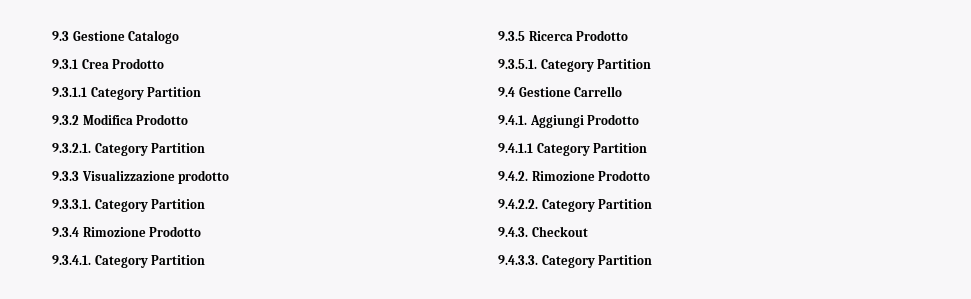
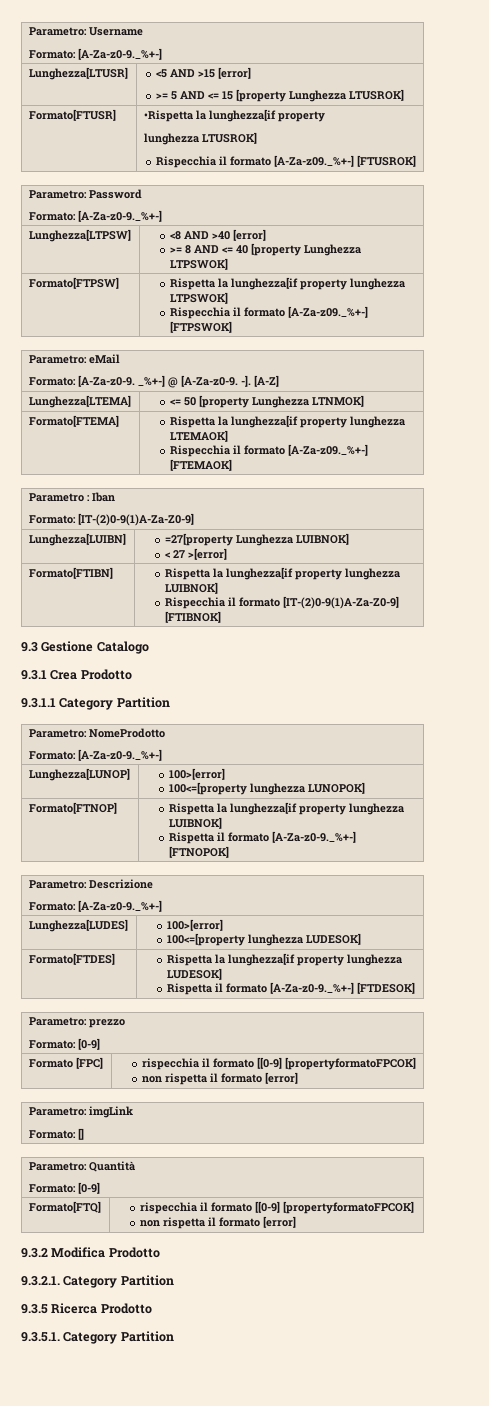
(52, 36) none -> [28,27,143,36] [28,48,162,60] [28,67,128,80] [155,67,251,79] [155,89,404,102] [28,109,116,121] [143,109,325,122] [143,132,257,145] [155,155,416,168] [28,189,142,199] [28,210,162,222] [28,229,131,242] [170,229,267,241] [170,243,362,256] [170,258,229,270] [28,277,119,289] [170,277,406,290] [170,292,229,304] [170,306,369,319] [170,321,233,333] [28,354,120,364] [28,375,279,388] [28,395,131,408] [170,395,365,408] [28,415,119,427] [170,415,406,428] [170,430,229,442] [170,444,369,457] [170,459,233,471] [28,492,115,502] [28,513,194,526] [28,533,126,546] [165,533,350,546] [165,548,228,560] [28,567,113,579] [165,567,401,580] [165,582,219,594] [165,596,400,609] [165,611,222,623] Parametro: Username // Formato: [A-Za-z0-9._%+-] // Lunghezza[LTUSR] | <5 AND >15 [error] // >= 5 AND <= 15 [property Lunghezza LTUSROK] // Formato[FTUSR] | •Rispetta la lunghezza[if property // lunghezza LTUSROK] // Rispecchia il formato [A-Za-z09._%+-] [FTUSROK] // Parametro: Password // Formato: [A-Za-z0-9._%+-] // Lunghezza[LTPSW] | <8 AND >40 [error] // >= 8 AND <= 40 [property Lunghezza LTPSWOK] // Formato[FTPSW] | Rispetta la lunghezza[if property lunghezza LTPSWOK] // Rispecchia il formato [A-Za-z09._%+-] [FTPSWOK] // Parametro: eMail // Formato: [A-Za-z0-9. _%+-] @ [A-Za-z0-9. -]. [A-Z] // Lunghezza[LTEMA] | <= 50 [property Lunghezza LTNMOK] // Formato[FTEMA] | Rispetta la lunghezza[if property lunghezza LTEMAOK] // Rispecchia il formato [A-Za-z09._%+-] [FTEMAOK] // Parametro : Iban // Formato: [IT-(2)0-9(1)A-Za-Z0-9] // Lunghezza[LUIBN] | =27[property Lunghezza LUIBNOK] // < 27 >[error] // Formato[FTIBN] | Rispetta la lunghezza[if property lunghezza LUIBNOK] // Rispecchia il formato [IT-(2)0-9(1)A-Za-Z0-9] [FTIBNOK] //
(202, 92) none -> [28,728,165,738] [28,749,162,761] [28,768,130,781] [169,768,226,780] [169,782,366,795] [28,802,117,814] [169,802,405,815] [169,817,223,829] [169,831,357,844] [169,846,230,858] [28,879,153,889] [28,900,162,912] [28,919,128,932] [167,919,224,931] [167,933,362,946] [28,953,115,965] [167,953,403,966] [167,968,223,980] [167,982,416,995] [28,1017,125,1028] [28,1038,100,1050] [28,1057,103,1069] [142,1057,417,1070] [142,1072,299,1085] [28,1106,133,1118] [28,1128,84,1140] [28,1161,135,1172] [28,1182,100,1194] [28,1201,101,1213] [140,1201,415,1214] [140,1216,297,1229] // Parametro: NomeProdotto // Formato: [A-Za-z0-9._%+-] // Lunghezza[LUNOP] | 100>[error] // 100<=[property lunghezza LUNOPOK] // Formato[FTNOP] | Rispetta la lunghezza[if property lunghezza LUIBNOK] // Rispetta il formato [A-Za-z0-9._%+-] [FTNOPOK] // Parametro: Descrizione // Formato: [A-Za-z0-9._%+-] // Lunghezza[LUDES] | 100>[error] // 100<=[property lunghezza LUDESOK] // Formato[FTDES] | Rispetta la lunghezza[if property lunghezza LUDESOK] // Rispetta il formato [A-Za-z0-9._%+-] [FTDESOK] // Parametro: prezzo // Formato: [0-9] // Formato [FPC] | rispecchia il formato [[0-9] [propertyformatoFPCOK] // non rispetta il formato [error] // Parametro: imgLink // Formato: [] // Parametro: Quantità // Formato: [0-9] // Formato[FTQ] | rispecchia il formato [[0-9] [propertyformatoFPCOK] // non rispetta il formato [error]
[52,170,230,184] [52,199,206,212] [52,226,202,237] [52,255,206,268] // 9.3.3 Visualizzazione prodotto // 9.3.3.1. Category Partition // 9.3.4 Rimozione Prodotto // 9.3.4.1. Category Partition -> (174, 1280) none
[498,86,623,97] [498,114,640,128] [498,143,648,156] [498,170,651,181] [498,199,653,212] [498,226,588,237] [498,255,653,268] // 9.4 Gestione Carrello // 9.4.1. Aggiungi Prodotto // 9.4.1.1 Category Partition // 9.4.2. Rimozione Prodotto // 9.4.2.2. Category Partition // 9.4.3. Checkout // 9.4.3.3. Category Partition -> (174, 1336) none

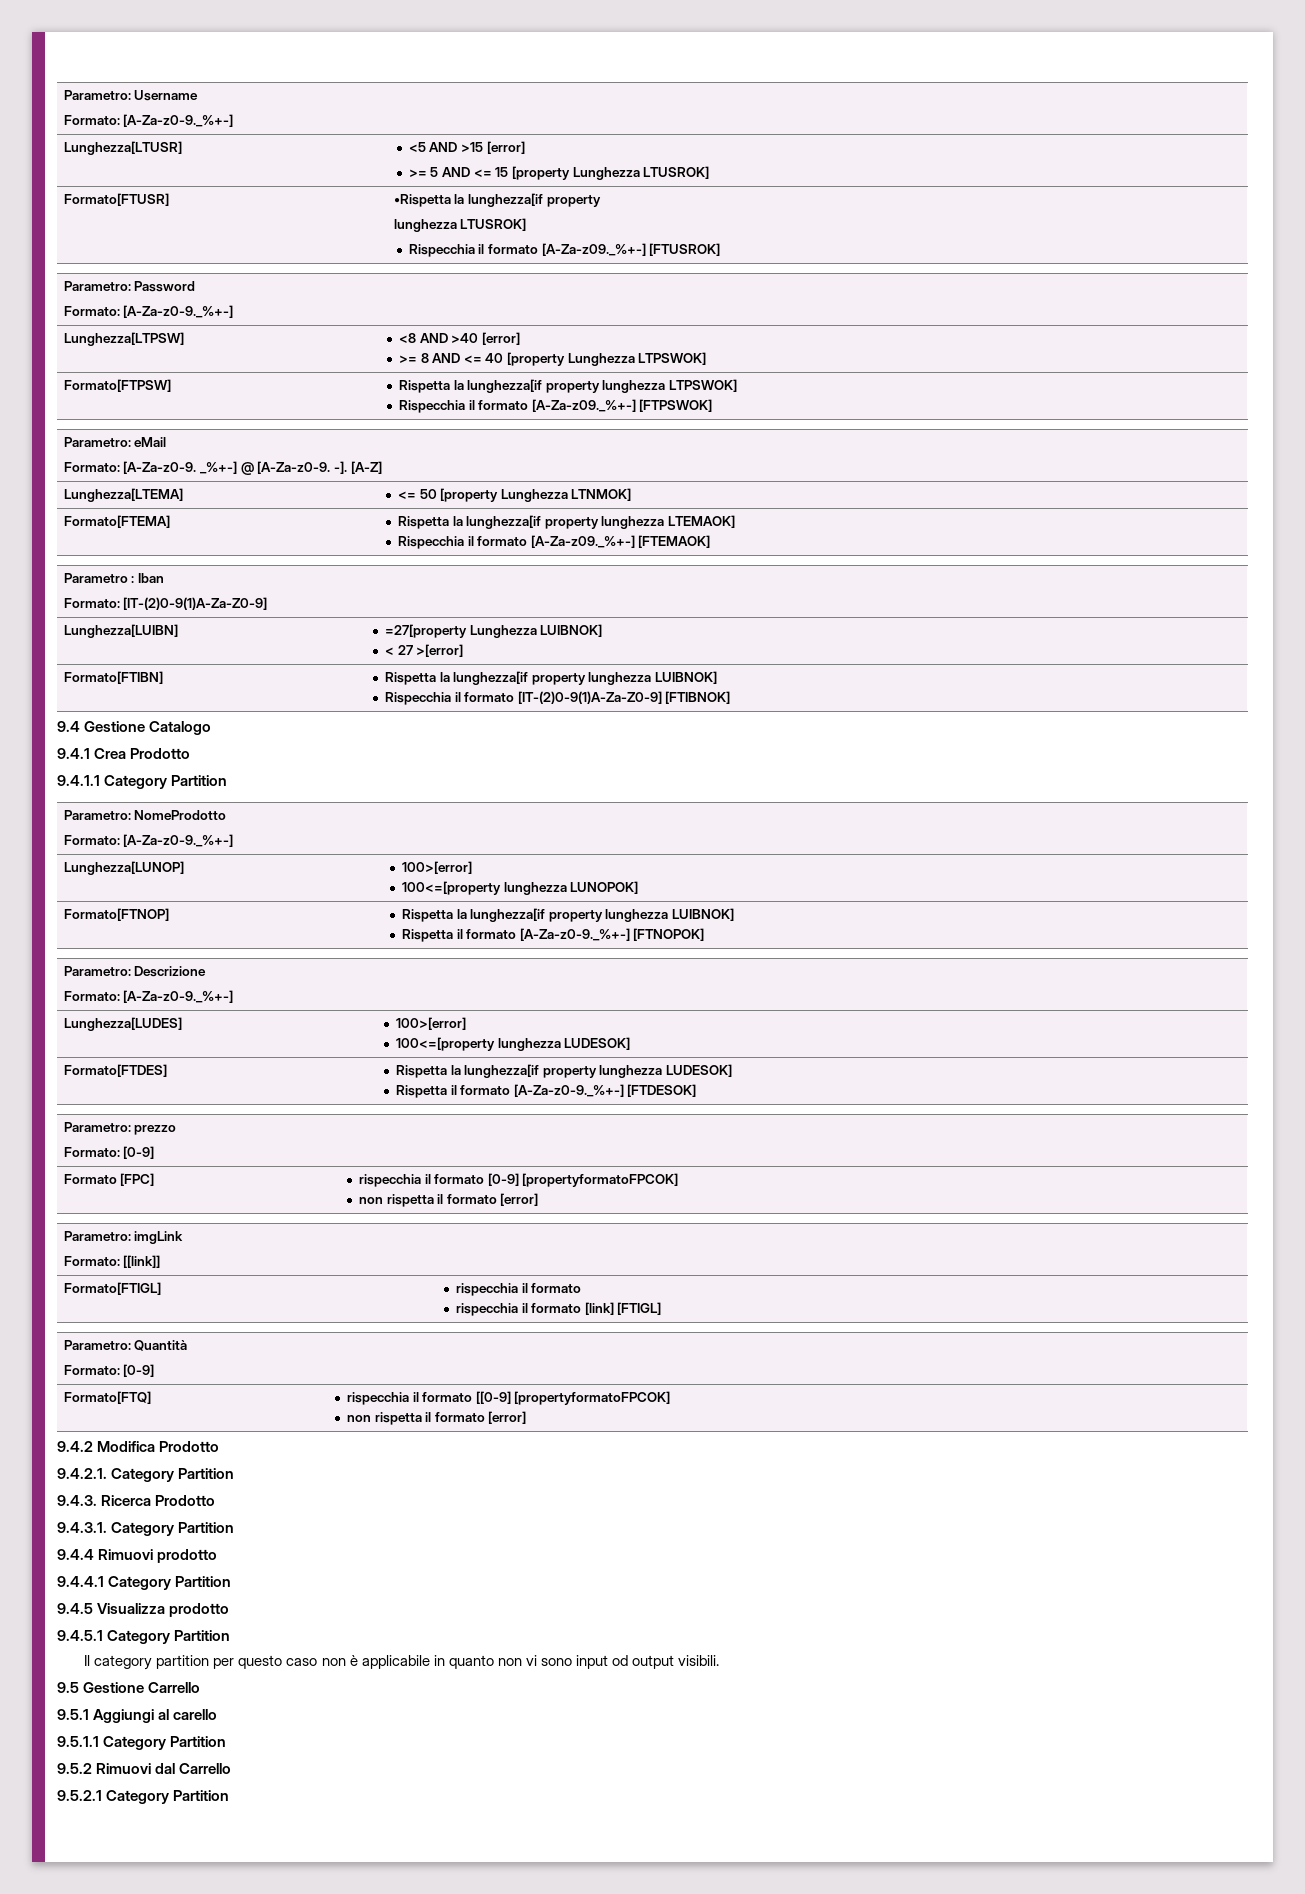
[21,642,38,652] 9.3 -> [57,721,80,732] 9.4
[21,670,47,680] 9.3.1 -> [57,748,90,759] 9.4.1
[21,698,56,708] 9.3.1.1 -> [57,775,100,786] 9.4.1.1
[257,1057,283,1069] [[0-9] -> [487,1173,519,1186] [0-9]
[77,1128,84,1140] [] -> [123,1255,161,1268] [63,1282,161,1295] [455,1283,582,1296] [455,1302,662,1316] [[link]] // Formato[FTIGL] | rispecchia il formato // rispecchia il formato [link] [FTIGL]
[21,1248,48,1258] 9.3.2 -> [57,1441,93,1452] 9.4.2
[21,1275,174,1288] [21,1304,48,1314] 9.3.2.1. Category Partition // 9.3.5 -> [57,1468,235,1482] [57,1495,97,1506] 9.4.2.1. Category Partition // 9.4.3.
[21,1331,174,1344] 9.3.5.1. Category Partition -> [57,1522,235,1536] [57,1549,218,1563] [57,1576,232,1590] [57,1603,230,1617] [57,1630,231,1644] [84,1655,720,1670] [57,1682,201,1693] [57,1709,218,1723] [57,1736,227,1750] [57,1763,232,1774] [57,1790,230,1804] 9.4.3.1. Category Partition // 9.4.4 Rimuovi prodotto // 9.4.4.1 Category Partition // 9.4.5 Visualizza prodotto // 9.4.5.1 Category Partition // Il category partition per questo caso non è applicabile in quanto non vi sono input od output visibili. // 9.5 Gestione Carrello // 9.5.1 Aggiungi al carello // 9.5.1.1 Category Partition // 9.5.2 Rimuovi dal Carrello // 9.5.2.1 Category Partition

